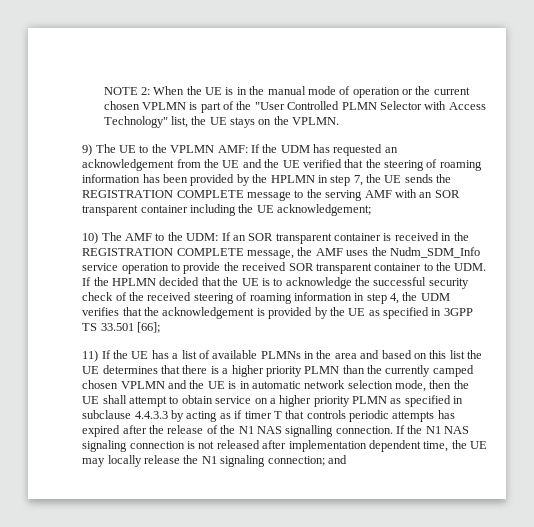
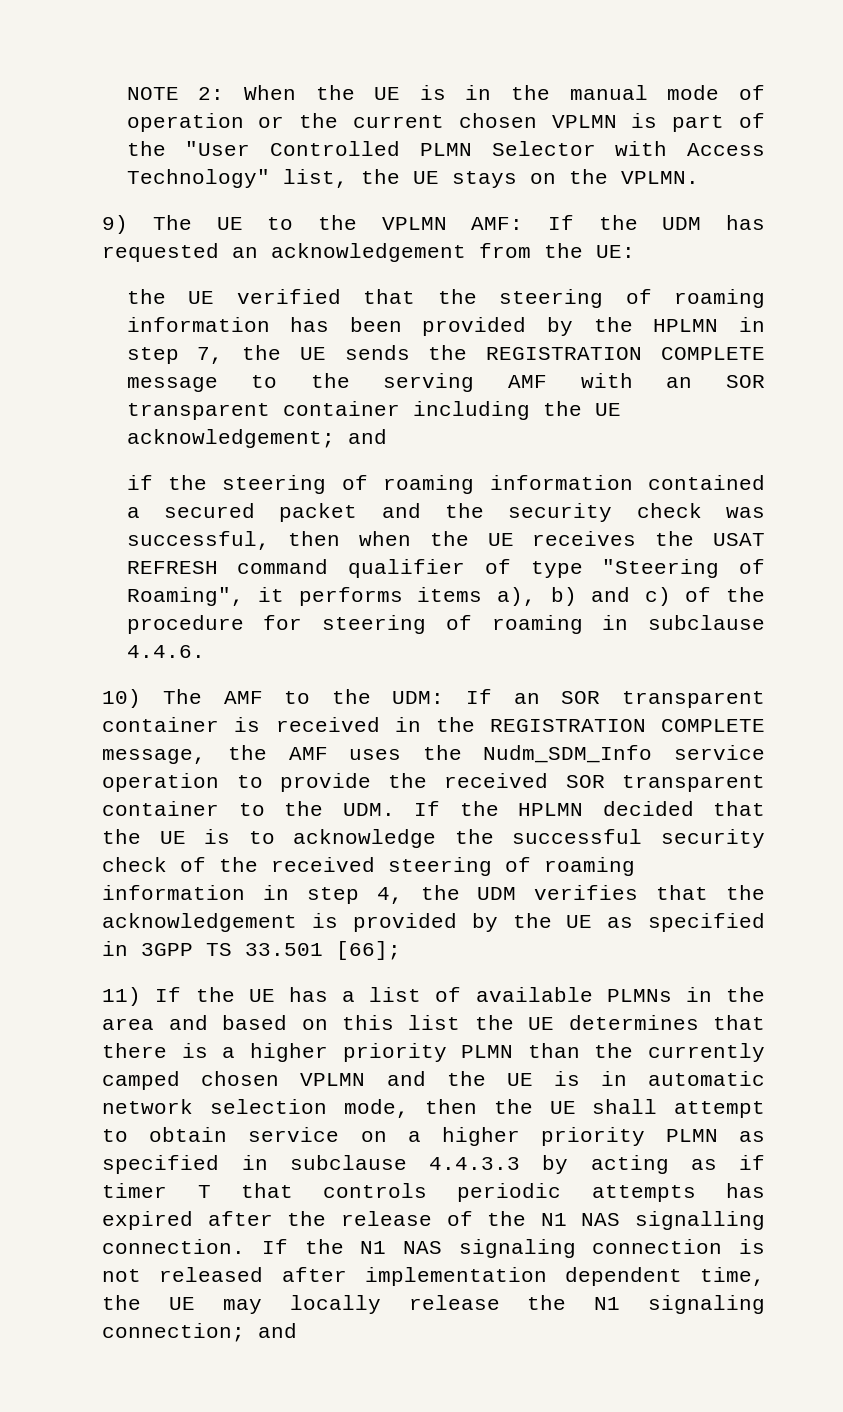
[222,159,262,168] UE and -> [596,245,636,258] UE: //
(372, 210) none -> [347,429,387,444] [126,475,765,494] [126,503,766,522] [126,531,765,550] [126,559,765,578] [126,587,765,606] [126,615,765,634] [126,645,205,658] and // if the steering of roaming information contained a secured packet and the security check was successful, then when the UE receives the USAT REFRESH command qualifier of type "Steering of Roaming", it performs items a), b) and c) of the procedure for steering of roaming in subclause 4.4.6.

